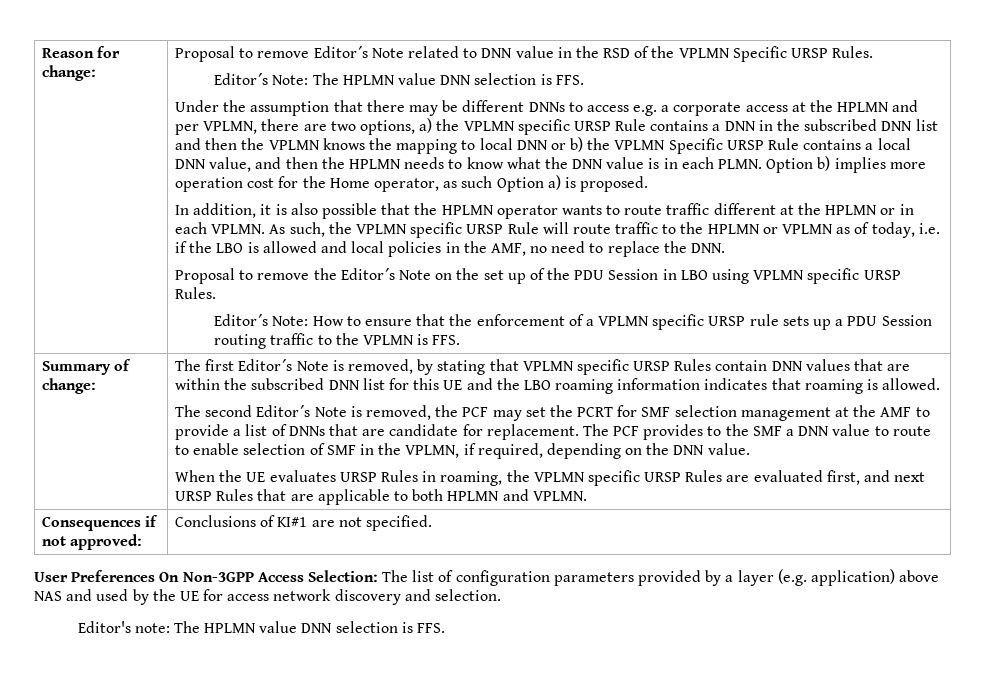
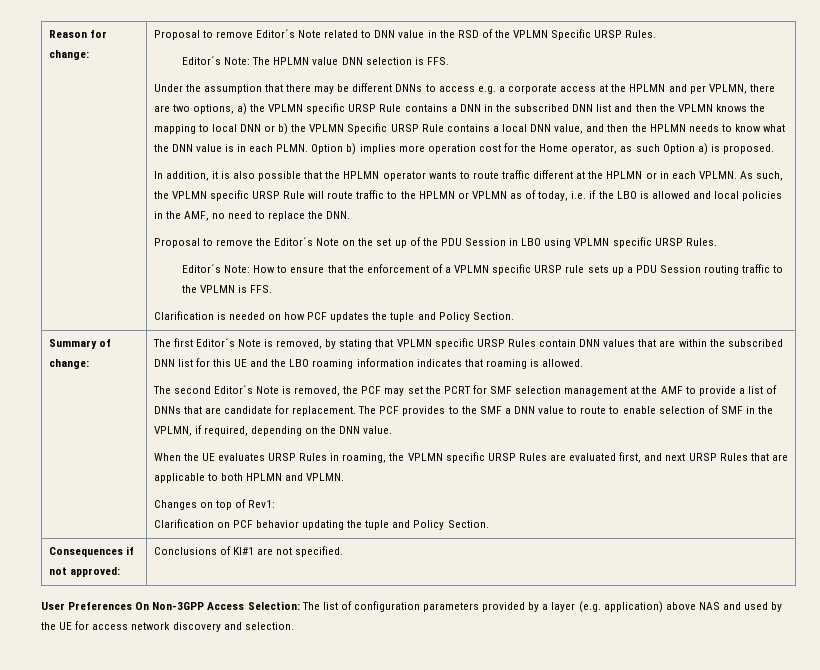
(461, 340) none -> [153,311,514,322] // Clarification is needed on how PCF updates the tuple and Policy Section.
(587, 496) none -> [153,499,276,510] [153,519,489,530] // Changes on top of Rev1: // Clarification on PCF behavior updating the tuple and Policy Section.
[77,621,446,633] // Editor's note: The HPLMN value DNN selection is FFS. -> (294, 626) none

